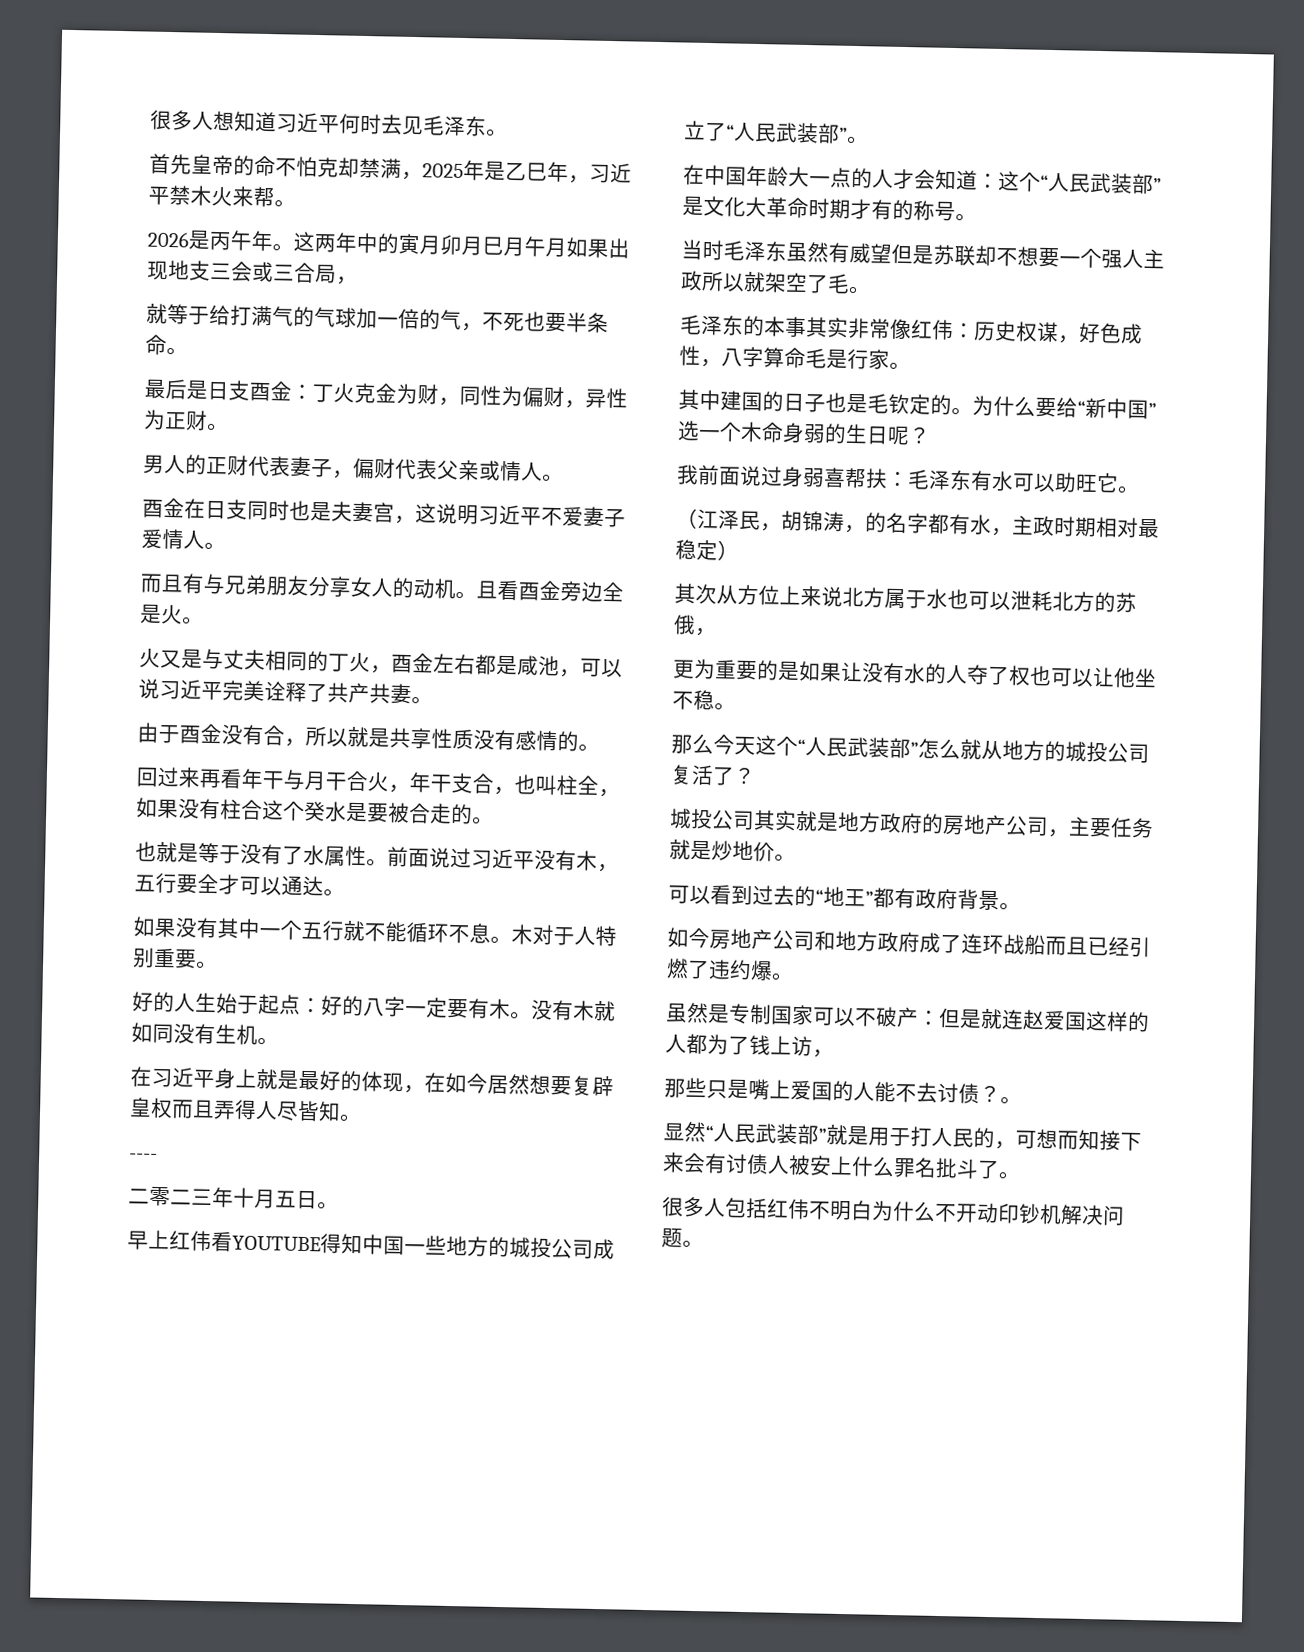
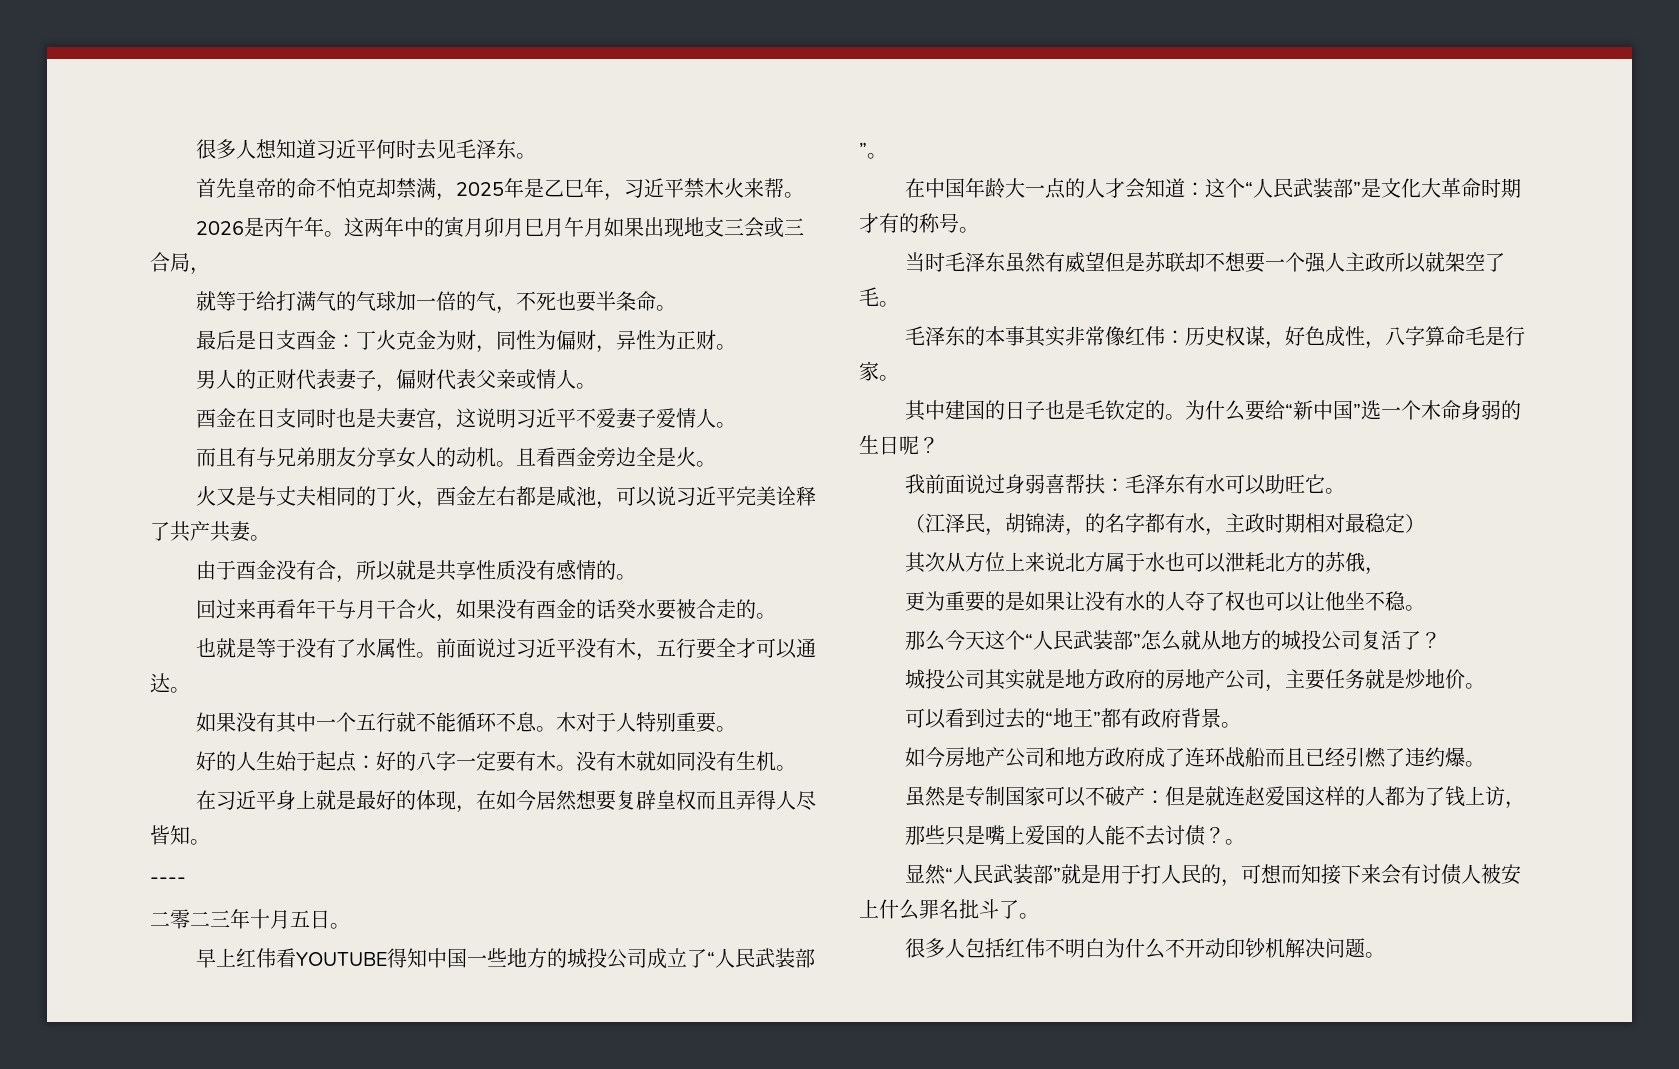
[409,772,620,798] [136,797,368,823] 年干支合，也叫柱全，如果没有柱合这个癸水是 -> [455,599,656,619] 如果没有酉金的话癸水

